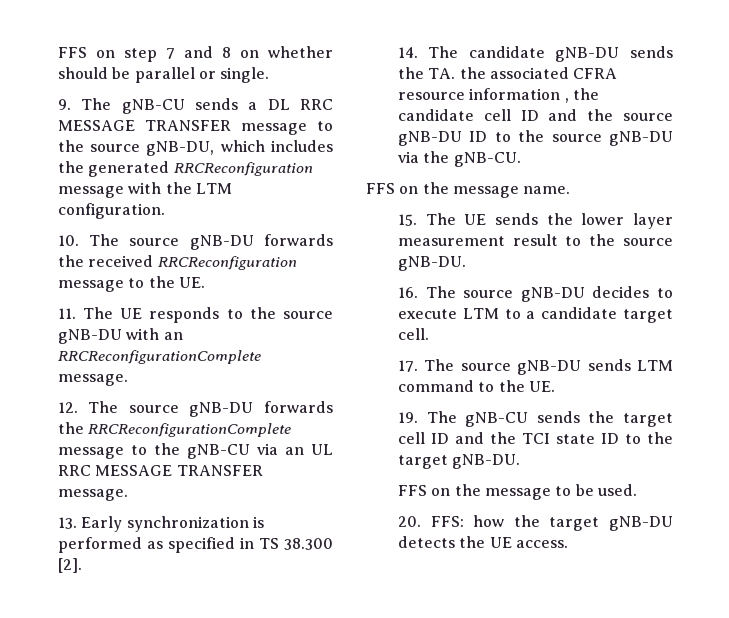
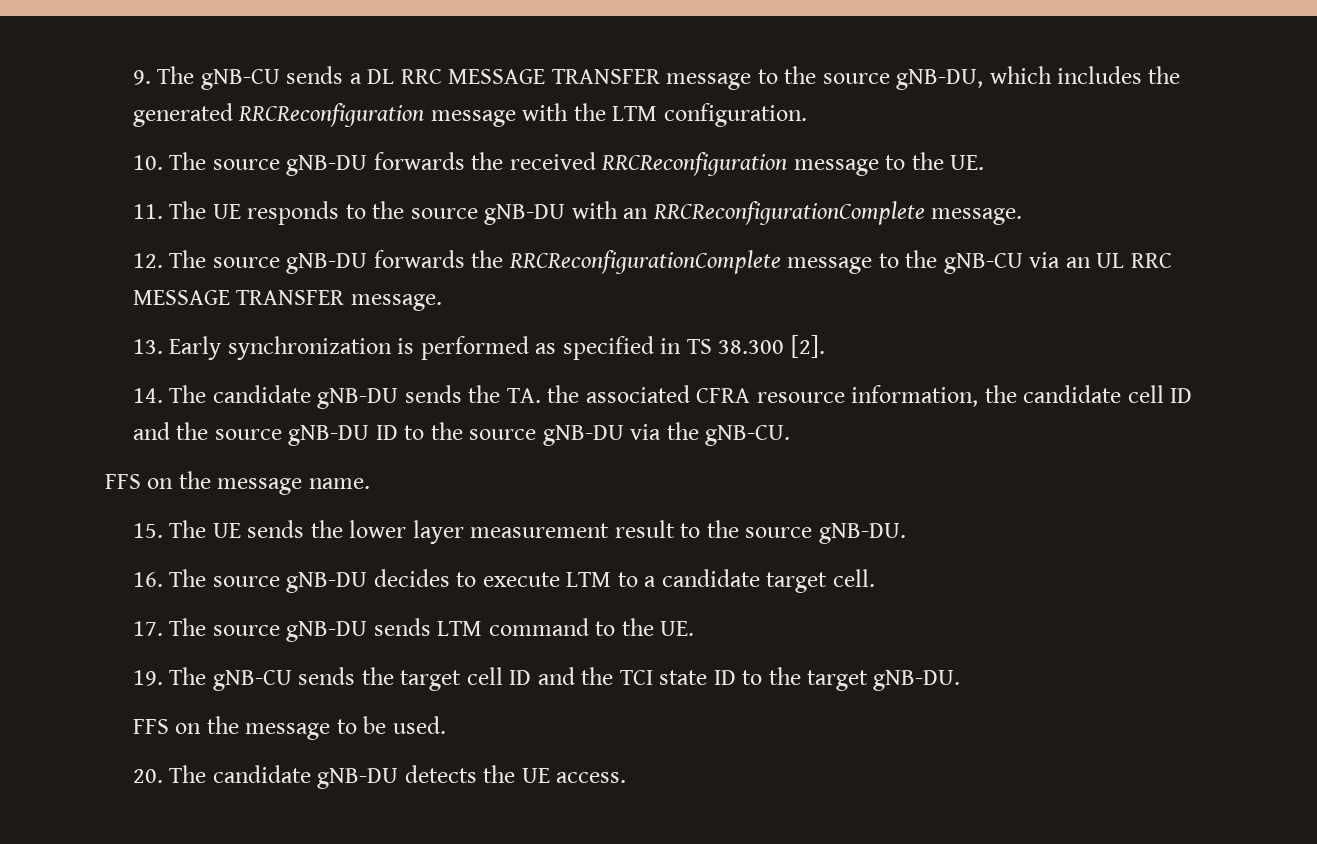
[57,46,333,62] [57,67,270,83] FFS on step 7 and 8 on whether should be parallel or single. // -> (132, 77) none
[469,88,569,103] information , -> [851,385,979,407] information,
[430,515,600,531] FFS: how the target -> [169,765,311,783] The candidate

